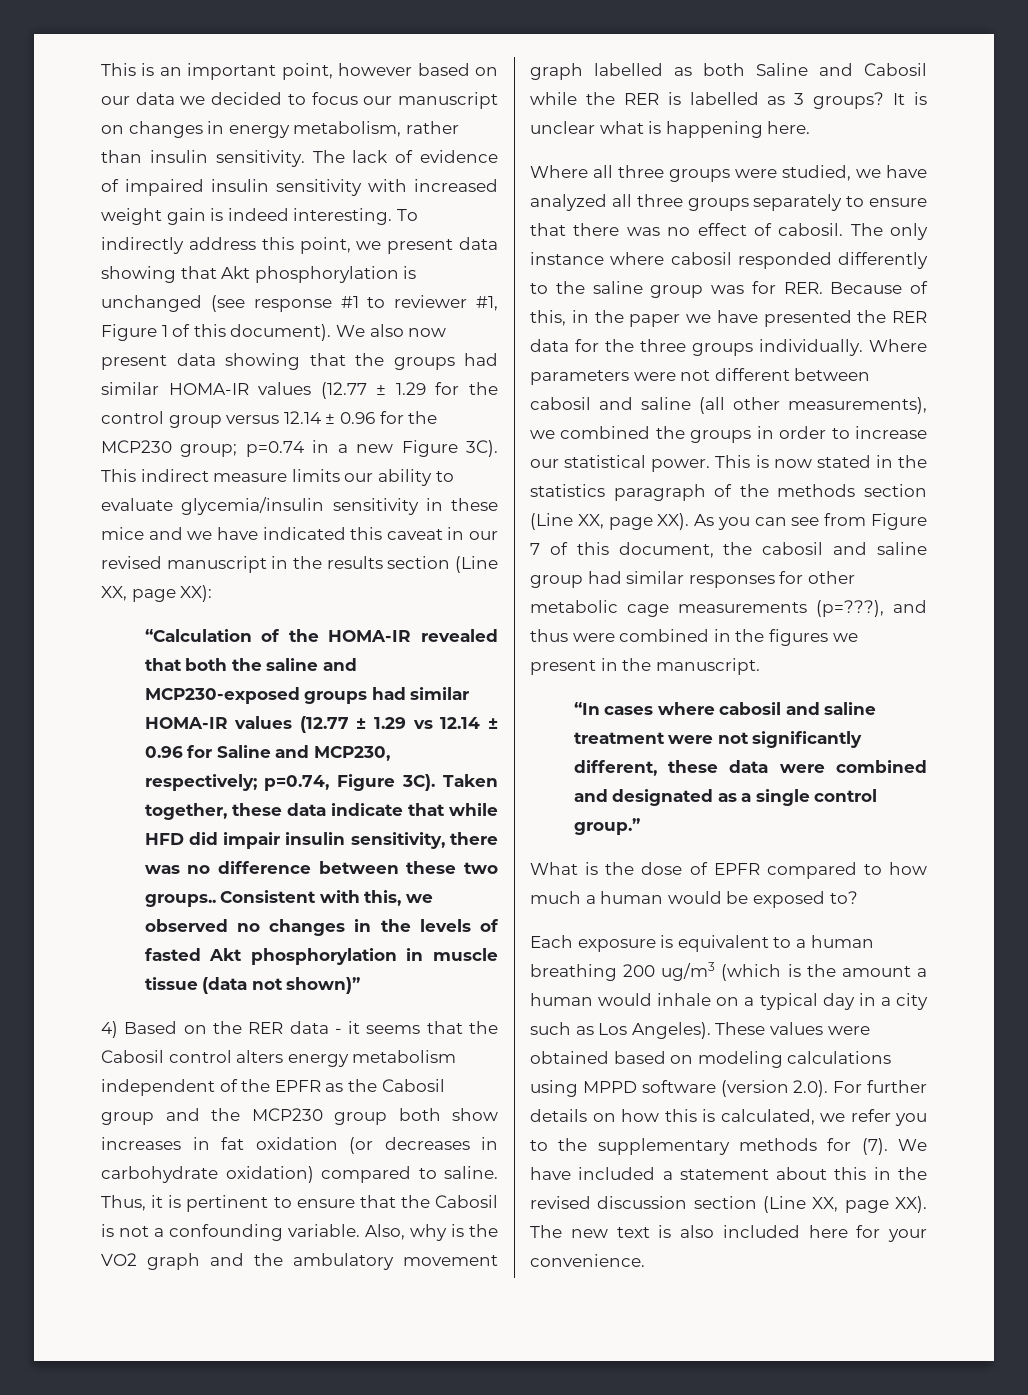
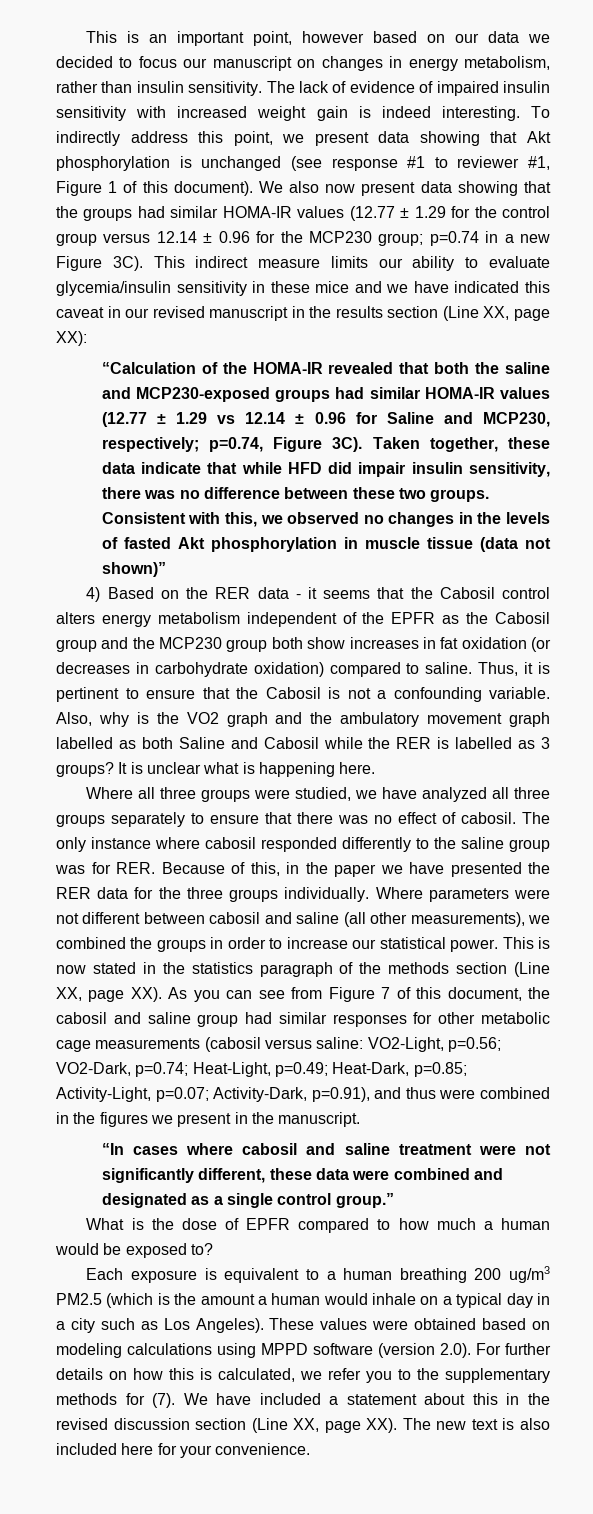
[144,894,216,907] groups.. -> [430,489,490,502] groups.
[816,600,884,617] (p=???), -> [204,1037,501,1052] [56,1062,467,1077] [56,1087,370,1102] (cabosil versus saline: VO2-Light, p=0.56; VO2-Dark, p=0.74; Heat-Light, p=0.49; Heat-Dark, p=0.85; Activity-Light, p=0.07; Activity-Dark, p=0.91),
(716, 971) none -> [56,1293,102,1305] PM2.5

